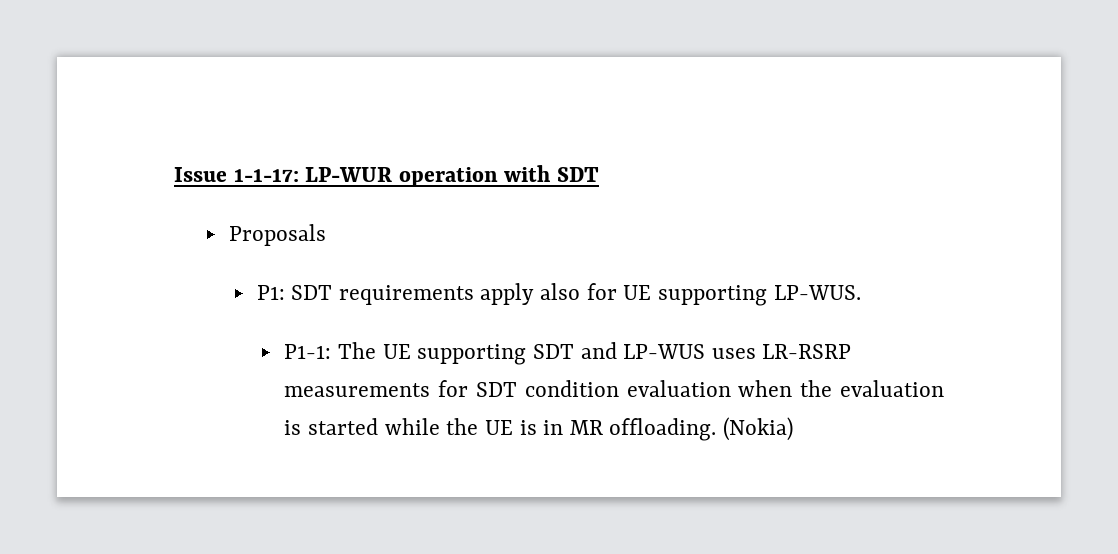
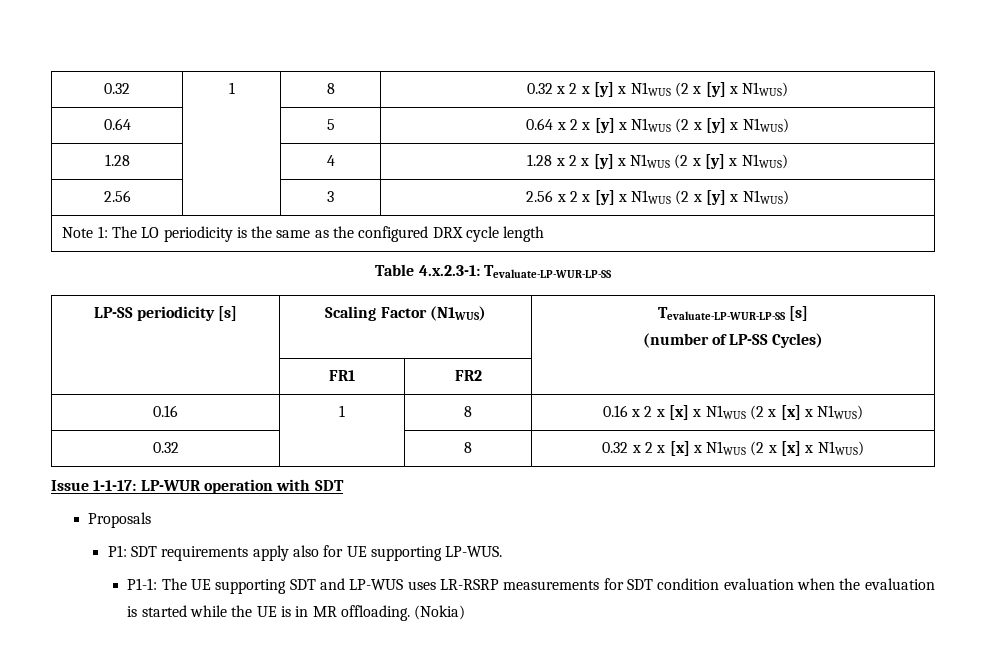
(174, 174) none -> [104,83,130,94] [228,82,235,94] [326,83,335,94] [526,82,789,97] [103,118,131,130] [326,119,335,130] [526,118,789,133] [104,154,130,166] [326,155,335,166] [527,154,788,169] [103,190,131,202] [326,191,334,202] [526,190,789,205] [62,226,545,242] [375,264,612,278] [93,306,238,321] [325,306,486,321] [657,306,809,321] [642,333,824,348] [328,370,355,381] [454,370,482,381] [153,405,178,417] [338,405,345,417] [463,406,472,417] [602,405,864,420] [152,442,179,453] [463,442,472,453] [602,441,864,456] 0.32 | 1 | 8 | 0.32 x 2 x [y] x N1WUS (2 x [y] x N1WUS) // 0.64 | | 5 | 0.64 x 2 x [y] x N1WUS (2 x [y] x N1WUS) // 1.28 | | 4 | 1.28 x 2 x [y] x N1WUS (2 x [y] x N1WUS) // 2.56 | | 3 | 2.56 x 2 x [y] x N1WUS (2 x [y] x N1WUS) // Note 1: The LO periodicity is the same as the configured DRX cycle length // Table 4.x.2.3-1: Tevaluate-LP-WUR-LP-SS // LP-SS periodicity [s] | Scaling Factor (N1WUS) | Tevaluate-LP-WUR-LP-SS [s] // (number of LP-SS Cycles) // | FR1 | FR2 | // 0.16 | 1 | 8 | 0.16 x 2 x [x] x N1WUS (2 x [x] x N1WUS) // 0.32 | | 8 | 0.32 x 2 x [x] x N1WUS (2 x [x] x N1WUS) //

